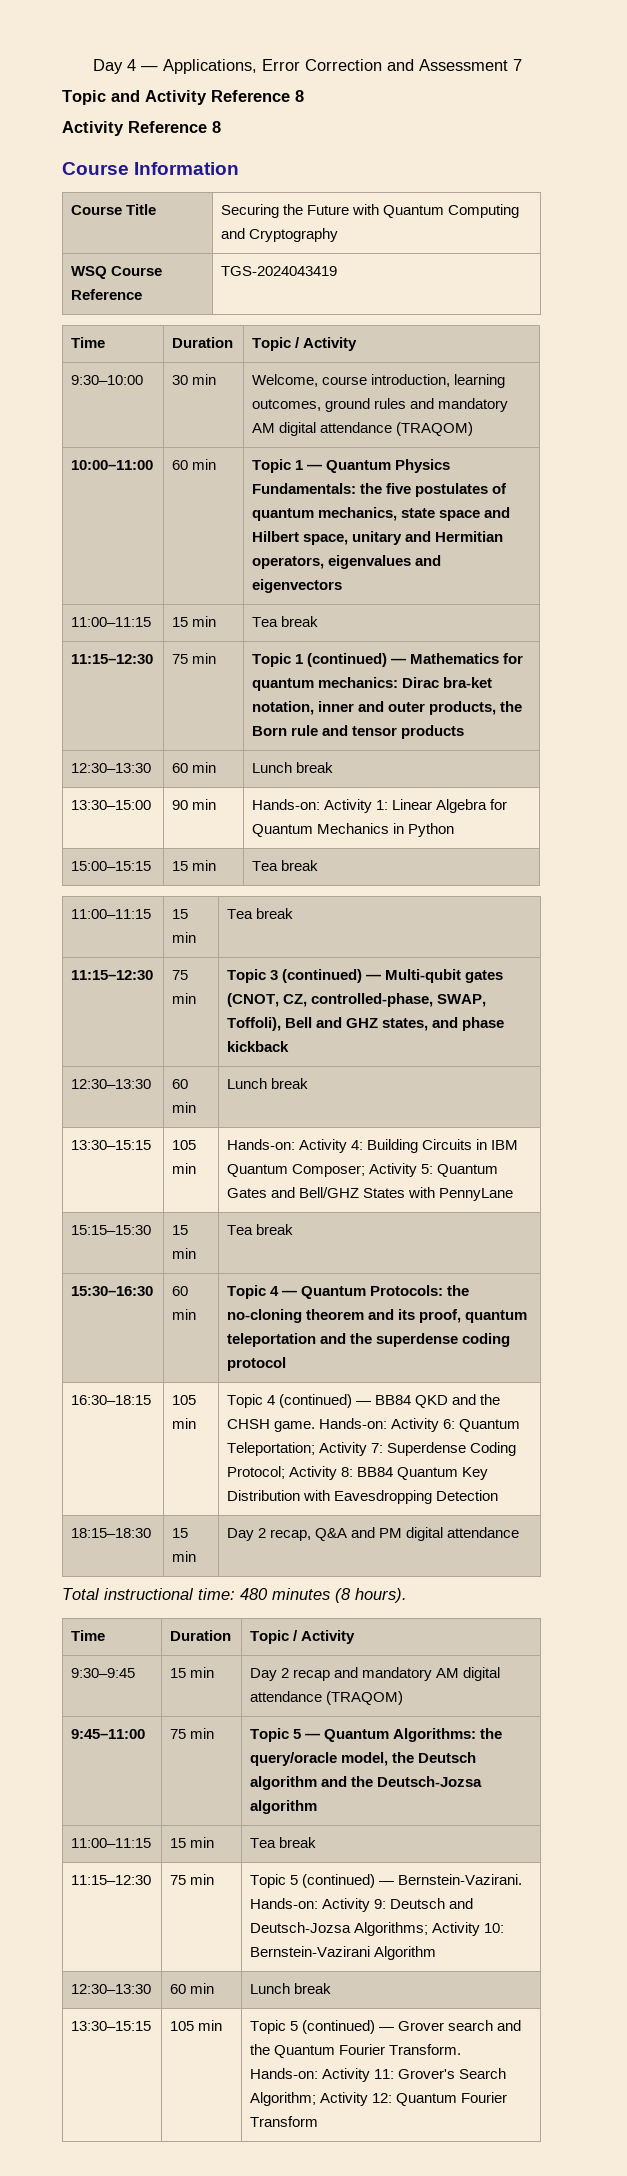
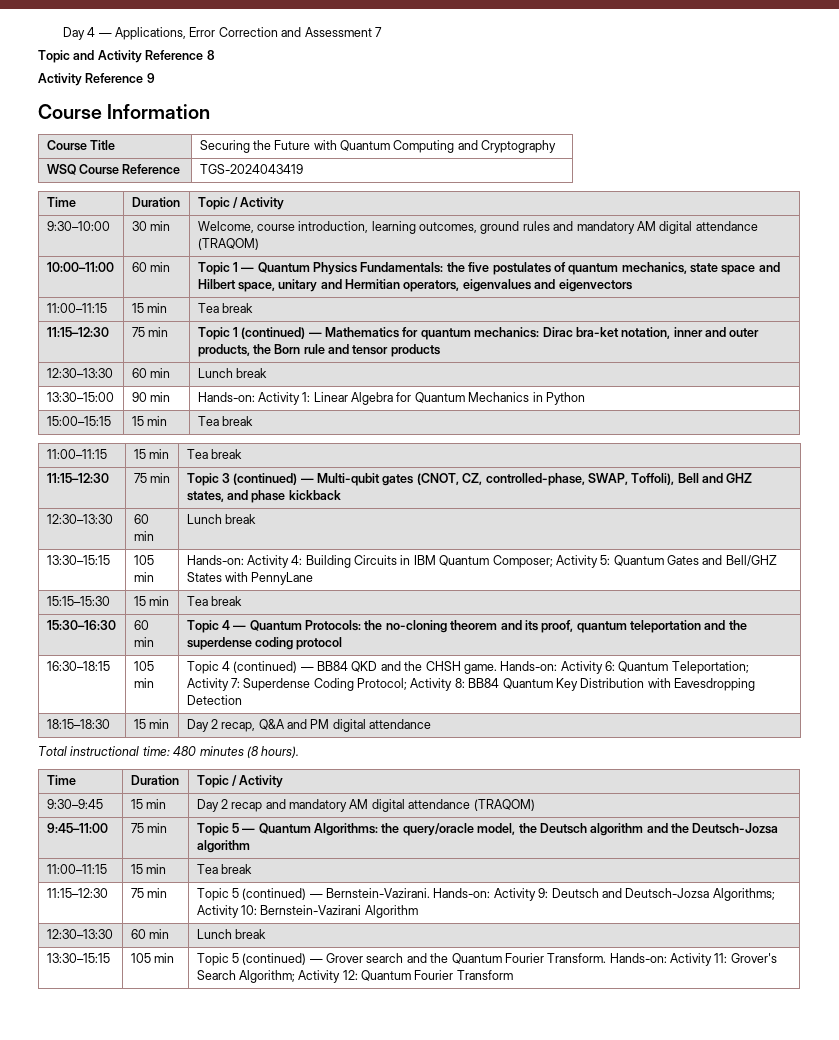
[212,121,221,133] 8 -> [146,73,155,83] 9

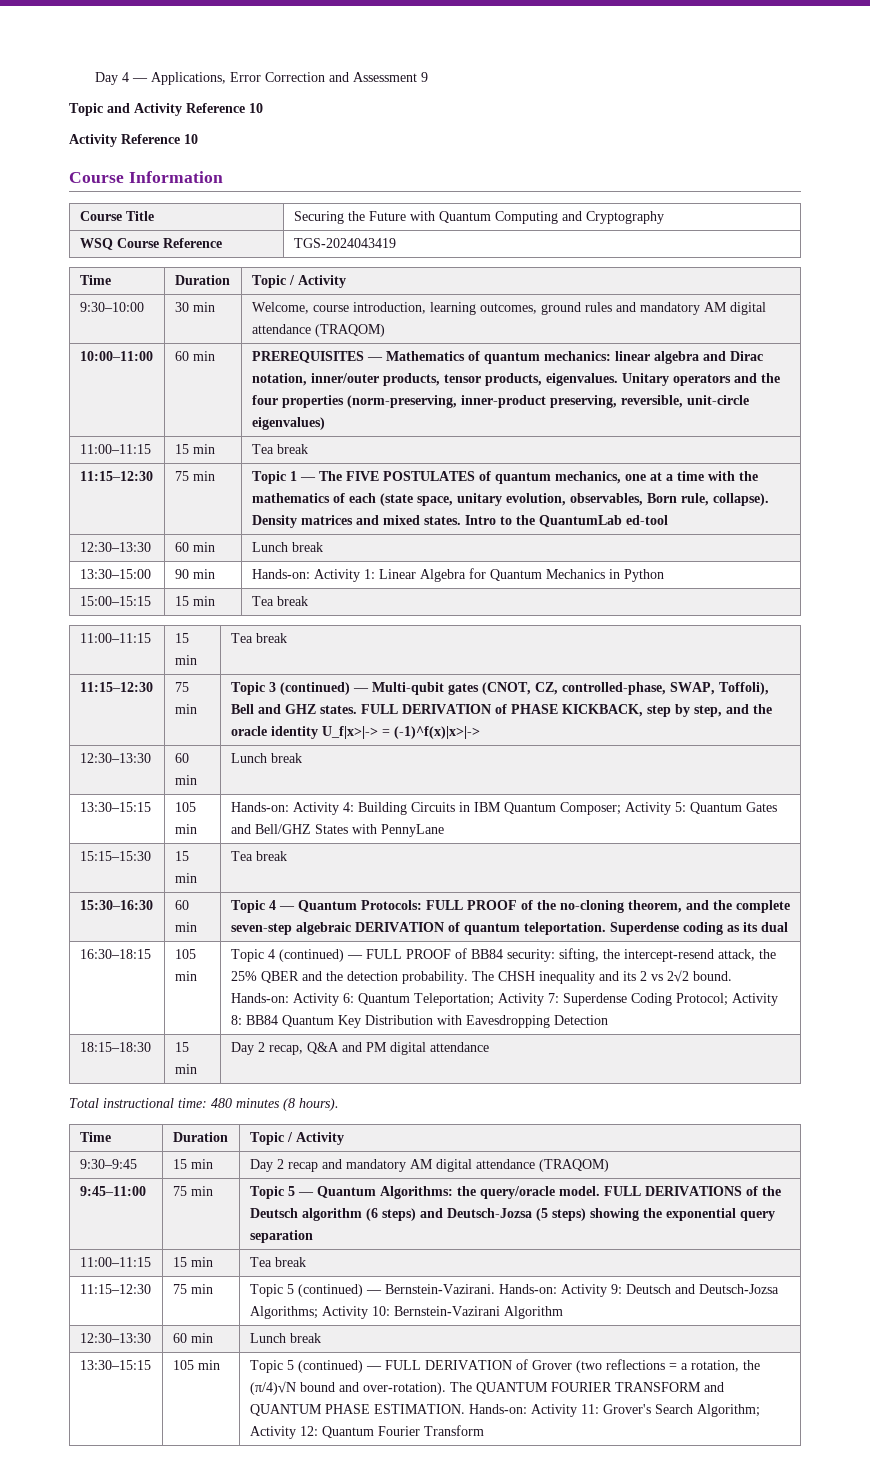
[374,27,382,37] 7 -> [421,72,429,82] 9
[206,50,215,60] [38,73,155,86] 8 // Activity Reference 9 -> [249,103,263,113] [69,134,198,147] 10 // Activity Reference 10
[197,262,780,275] [197,279,632,292] Topic 1 — Quantum Physics Fundamentals: the five postulates of quantum mechanics, state space and Hilbert space, unitary and Hermitian operators, eigenvalues and eigenvectors -> [251,351,763,364] [251,373,780,386] [251,395,749,408] [251,417,325,430] PREREQUISITES — Mathematics of quantum mechanics: linear algebra and Dirac notation, inner/outer products, tensor products, eigenvalues. Unitary operators and the four properties (norm-preserving, inner-product preserving, reversible, unit-circle eigenvalues)
[241,327,760,340] [197,344,440,357] (continued) — Mathematics for quantum mechanics: Dirac bra-ket notation, inner and outer products, the Born rule and tensor products -> [299,471,758,484] [251,493,769,506] [251,515,668,528] — The FIVE POSTULATES of quantum mechanics, one at a time with the mathematics of each (state space, unitary evolution, observables, Born rule, collapse). Density matrices and mixed states. Intro to the QuantumLab ed-tool
[186,490,341,503] states, and phase kickback -> [319,704,772,717] [230,726,480,739] states. FULL DERIVATION of PHASE KICKBACK, step by step, and the oracle identity U_f|x>|-> = (-1)^f(x)|x>|->
[364,620,747,633] [186,637,343,650] the no-cloning theorem and its proof, quantum teleportation and the superdense coding protocol -> [425,900,790,913] [230,922,788,935] FULL PROOF of the no-cloning theorem, and the complete seven-step algebraic DERIVATION of quantum teleportation. Superdense coding as its dual
[317,661,497,674] BB84 QKD and the CHSH game. -> [365,948,776,962] [230,970,732,984] FULL PROOF of BB84 security: sifting, the intercept-resend attack, the 25% QBER and the detection probability. The CHSH inequality and its 2 vs 2√2 bound.
[477,823,779,836] [196,840,250,853] model, the Deutsch algorithm and the Deutsch-Jozsa algorithm -> [558,1186,781,1196] [249,1208,775,1221] [249,1230,313,1243] model. FULL DERIVATIONS of the Deutsch algorithm (6 steps) and Deutsch-Jozsa (5 steps) showing the exponential query separation
[326,953,607,964] Grover search and the Quantum Fourier Transform. -> [384,1359,760,1373] [249,1381,724,1395] [249,1404,465,1416] FULL DERIVATION of Grover (two reflections = a rotation, the (π/4)√N bound and over-rotation). The QUANTUM FOURIER TRANSFORM and QUANTUM PHASE ESTIMATION.

